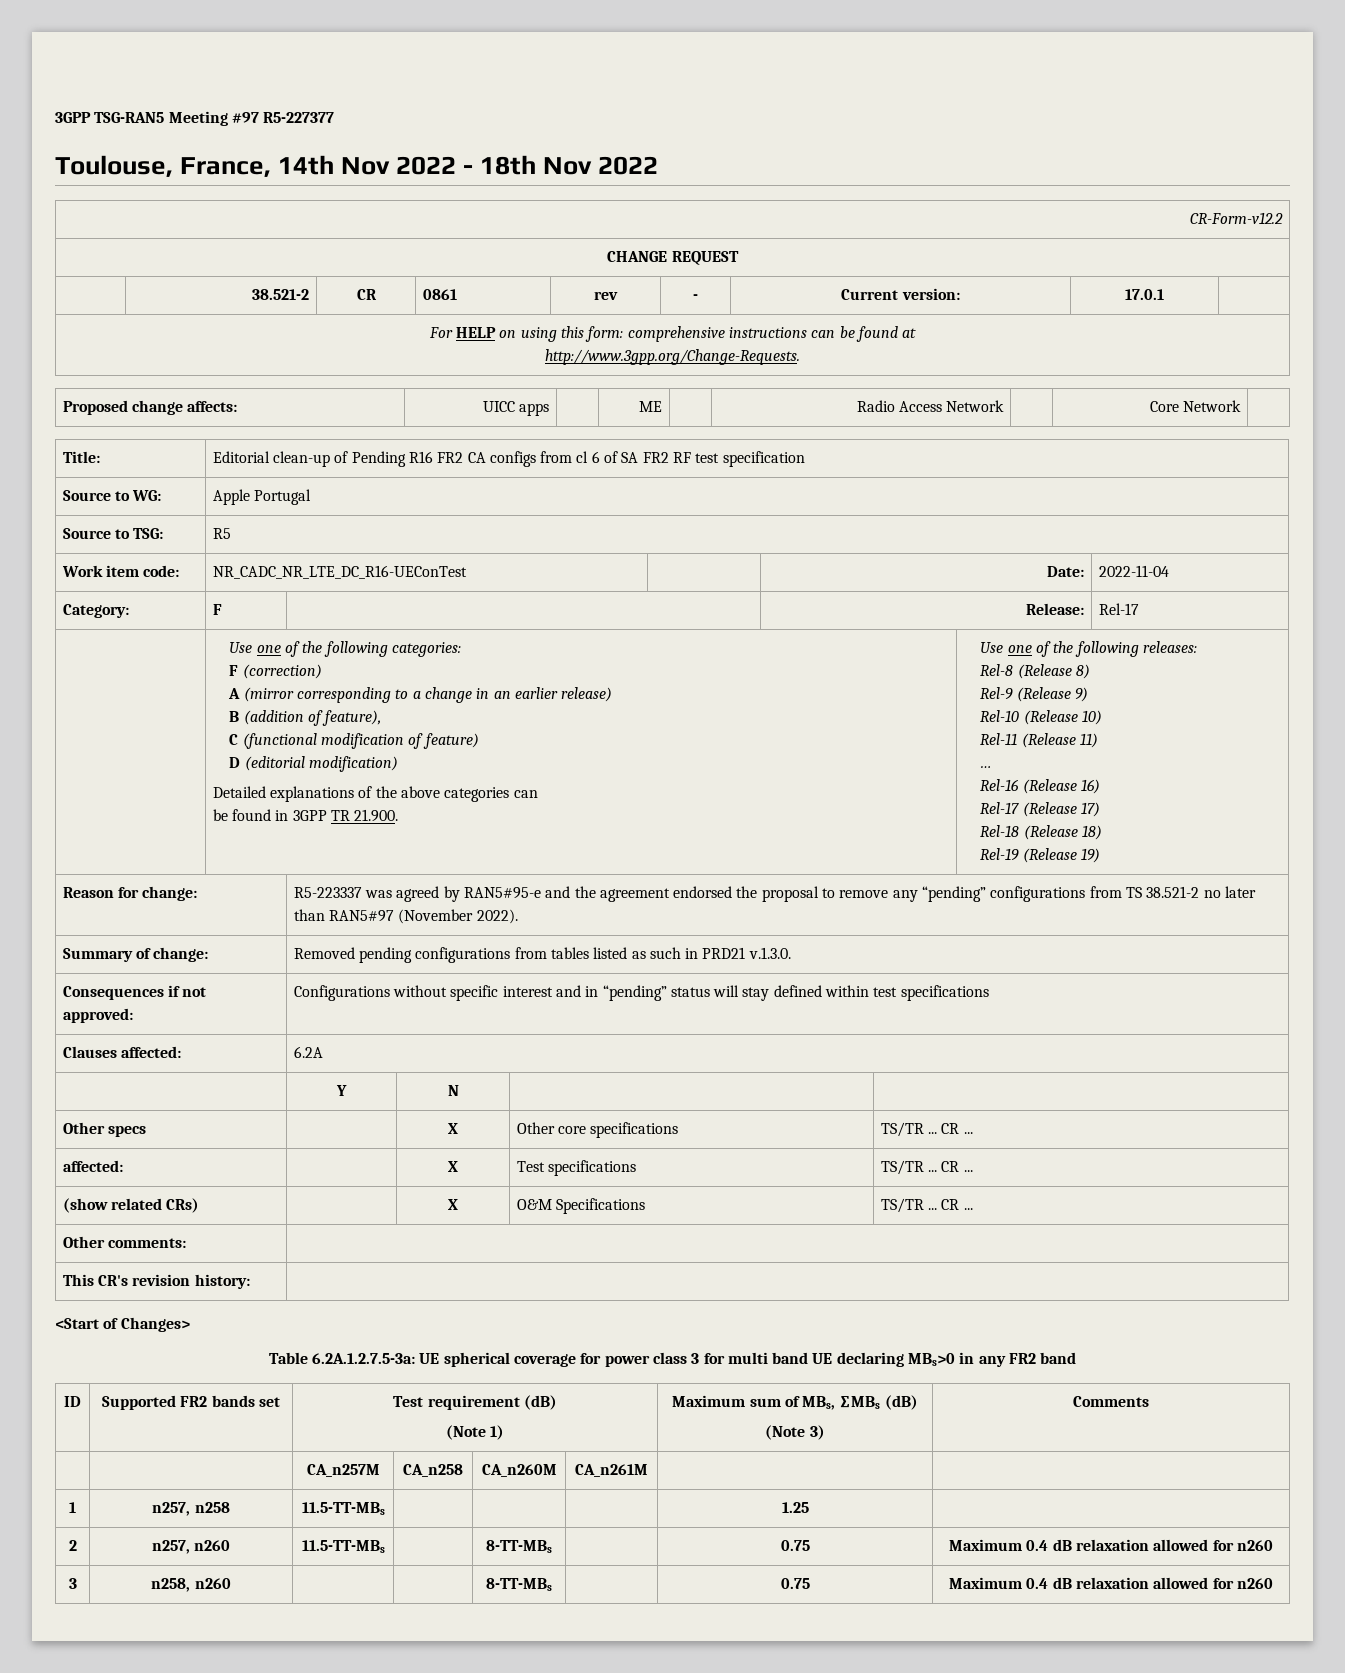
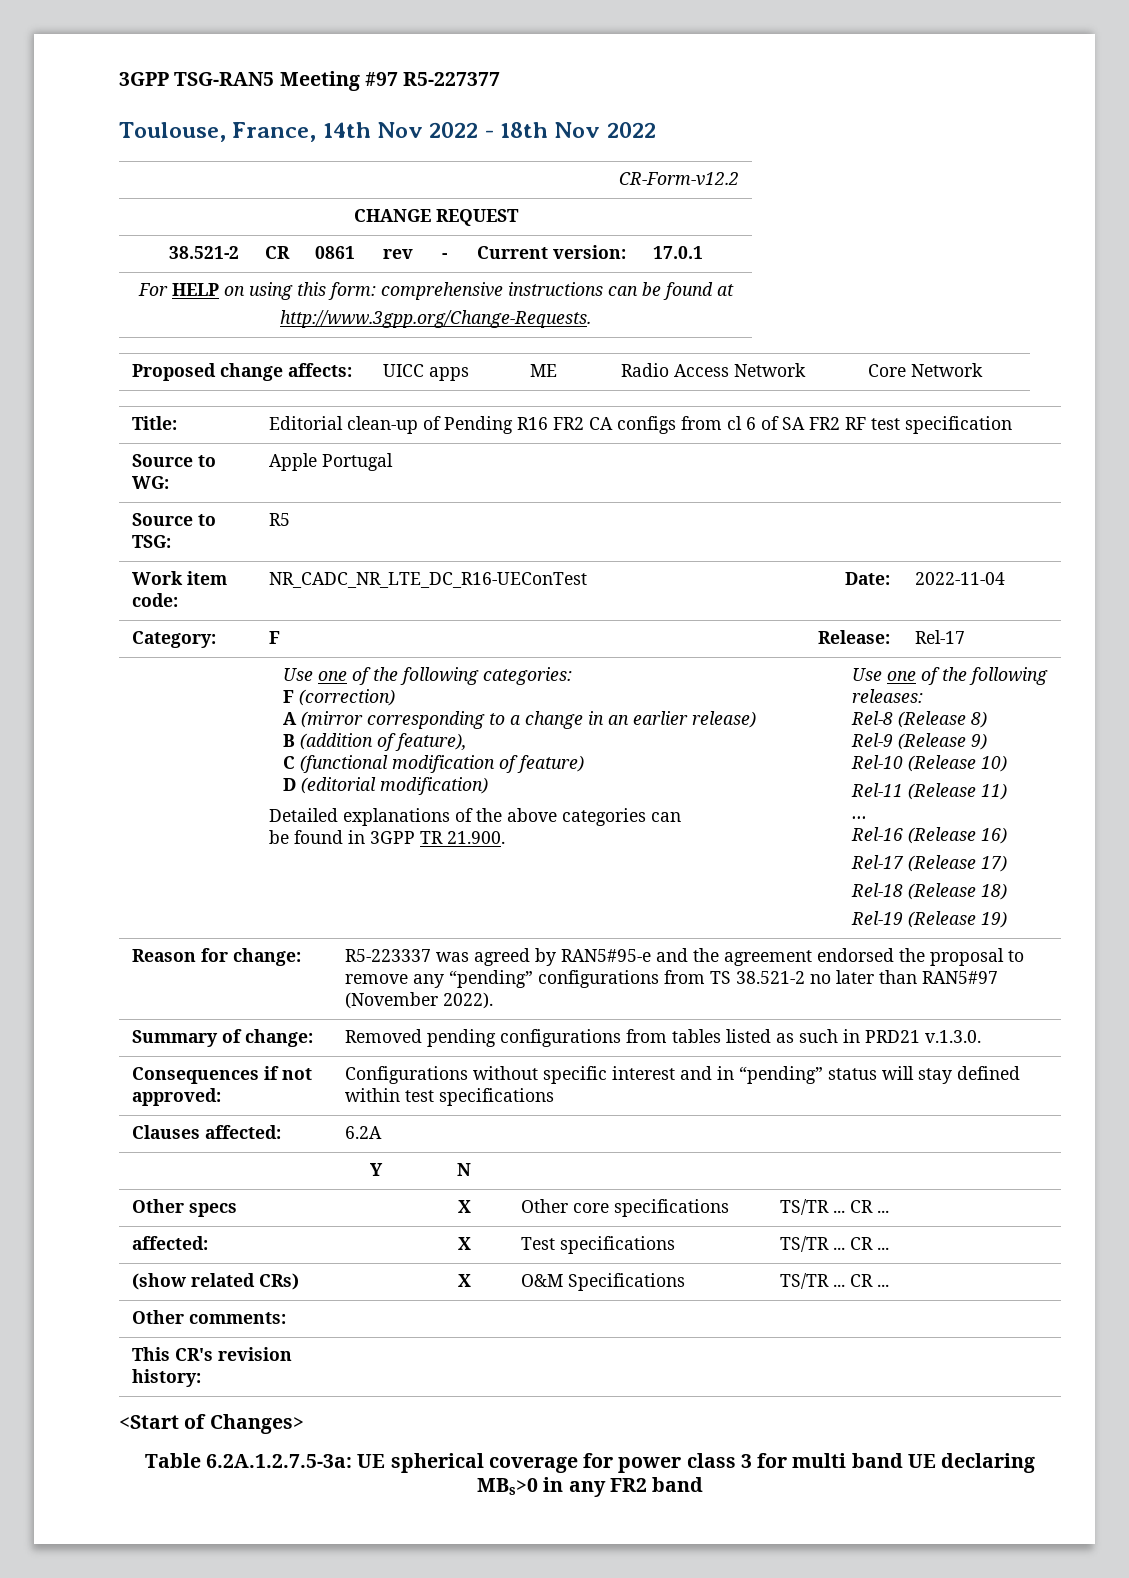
[64,1396,81,1407] [102,1395,280,1410] [393,1395,557,1410] [445,1425,505,1440] [672,1395,918,1410] [765,1425,825,1440] [1073,1396,1149,1407] [306,1464,380,1477] [403,1464,463,1477] [481,1464,557,1477] [575,1464,648,1477] [69,1502,76,1513] [152,1502,230,1516] [301,1502,385,1515] [781,1502,809,1513] [68,1540,77,1551] [151,1540,231,1554] [301,1540,385,1553] [486,1540,552,1553] [780,1540,810,1551] [949,1539,1273,1551] [68,1578,77,1589] [151,1578,231,1592] [486,1578,552,1591] [780,1578,810,1589] [949,1577,1273,1589] // ID | Supported FR2 bands set | Test requirement (dB) // (Note 1) | Maximum sum of MBs, ∑MBs (dB) // (Note 3) | Comments // | | CA_n257M | CA_n258 | CA_n260M | CA_n261M | | // 1 | n257, n258 | 11.5-TT-MBs | | | | 1.25 | // 2 | n257, n260 | 11.5-TT-MBs | | 8-TT-MBs | | 0.75 | Maximum 0.4 dB relaxation allowed for n260 // 3 | n258, n260 | | | 8-TT-MBs | | 0.75 | Maximum 0.4 dB relaxation allowed for n260 -> (704, 1484) none

